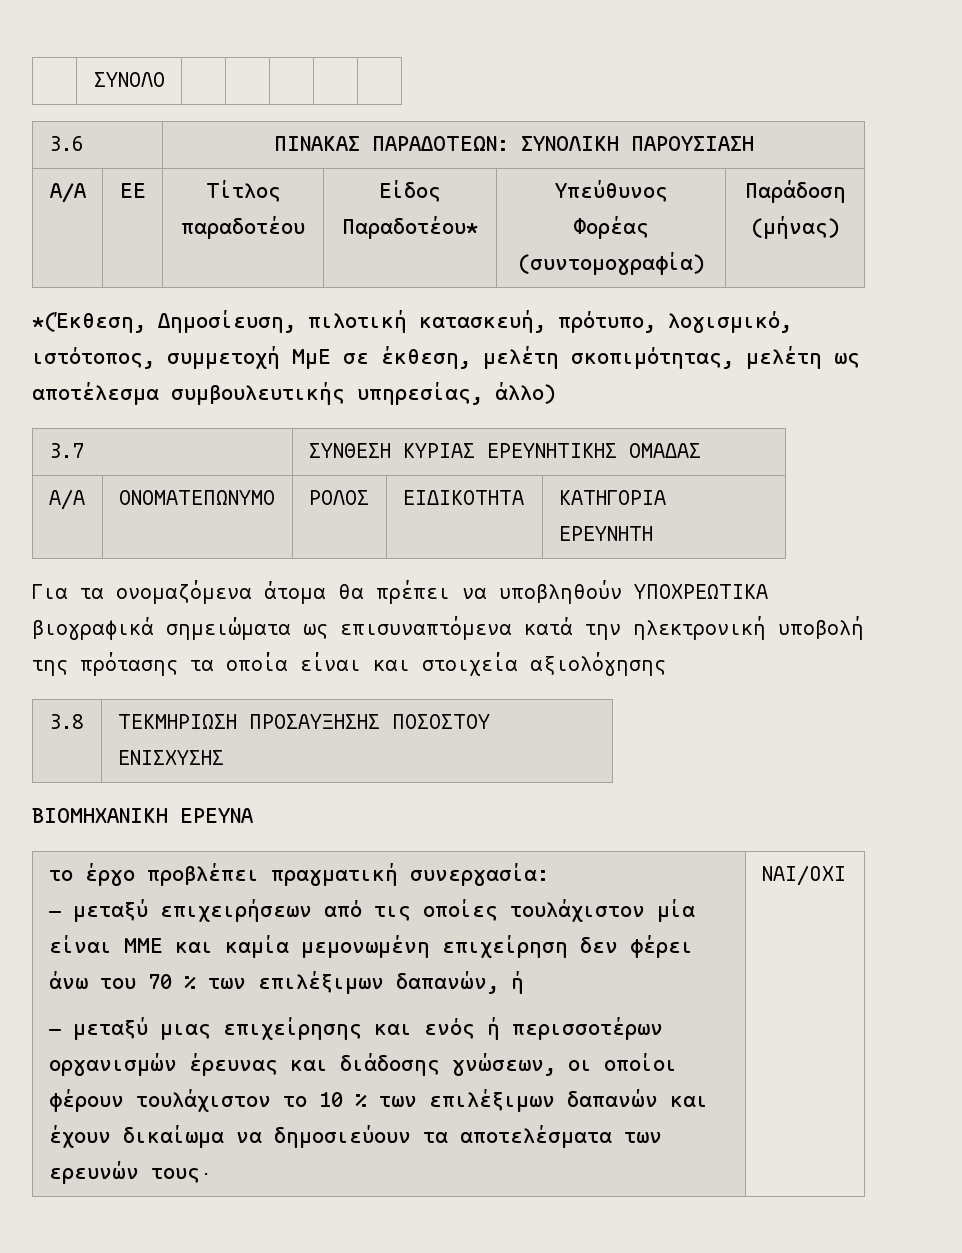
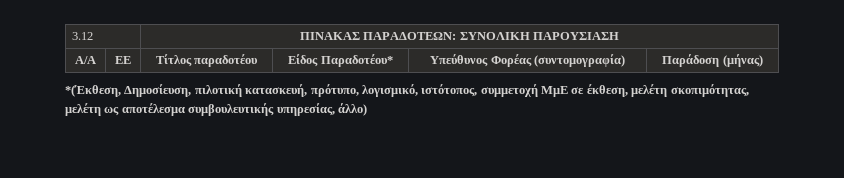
[94,72,166,87] [48,136,84,151] | ΣΥΝΟΛΟ | | | | | // 3.6 -> [71,32,93,40] 3.12
[48,443,84,458] [308,443,701,458] [48,489,85,510] [118,490,275,505] [308,490,369,505] [402,490,524,505] [558,490,666,505] [558,526,653,541] [32,580,768,604] [32,616,864,640] [32,652,666,677] [48,714,84,729] [117,714,490,729] [117,750,224,765] [32,808,254,823] [48,863,549,886] [48,899,695,923] [48,935,693,959] [48,971,524,994] [48,1017,663,1041] [48,1053,677,1076] [48,1089,708,1113] [48,1125,662,1149] [48,1161,212,1184] [761,865,846,886] // 3.7 | ΣΥΝΘΕΣΗ ΚΥΡΙΑΣ ΕΡΕΥΝΗΤΙΚΗΣ ΟΜΑΔΑΣ // Α/Α | ΟΝΟΜΑΤΕΠΩΝΥΜΟ | ΡΟΛΟΣ | ΕΙΔΙΚΟΤΗΤΑ | ΚΑΤΗΓΟΡΙΑ ΕΡΕΥΝΗΤΗ // Για τα ονομαζόμενα άτομα θα πρέπει να υποβληθούν ΥΠΟΧΡΕΩΤΙΚΑ βιογραφικά σημειώματα ως επισυναπτόμενα κατά την ηλεκτρονική υποβολή της πρότασης τα οποία είναι και στοιχεία αξιολόγησης // 3.8 | ΤΕΚΜΗΡΙΩΣΗ ΠΡΟΣΑΥΞΗΣΗΣ ΠΟΣΟΣΤΟΥ ΕΝΙΣΧΥΣΗΣ // ΒΙΟΜΗΧΑΝΙΚΗ ΕΡΕΥΝΑ // το έργο προβλέπει πραγματική συνεργασία: // — μεταξύ επιχειρήσεων από τις οποίες τουλάχιστον μία είναι ΜΜΕ και καμία μεμονωμένη επιχείρηση δεν φέρει άνω του 70 % των επιλέξιμων δαπανών, ή // — μεταξύ μιας επιχείρησης και ενός ή περισσοτέρων οργανισμών έρευνας και διάδοσης γνώσεων, οι οποίοι φέρουν τουλάχιστον το 10 % των επιλέξιμων δαπανών και έχουν δικαίωμα να δημοσιεύουν τα αποτελέσματα των ερευνών τους· | NAI/OXI -> (367, 109) none

